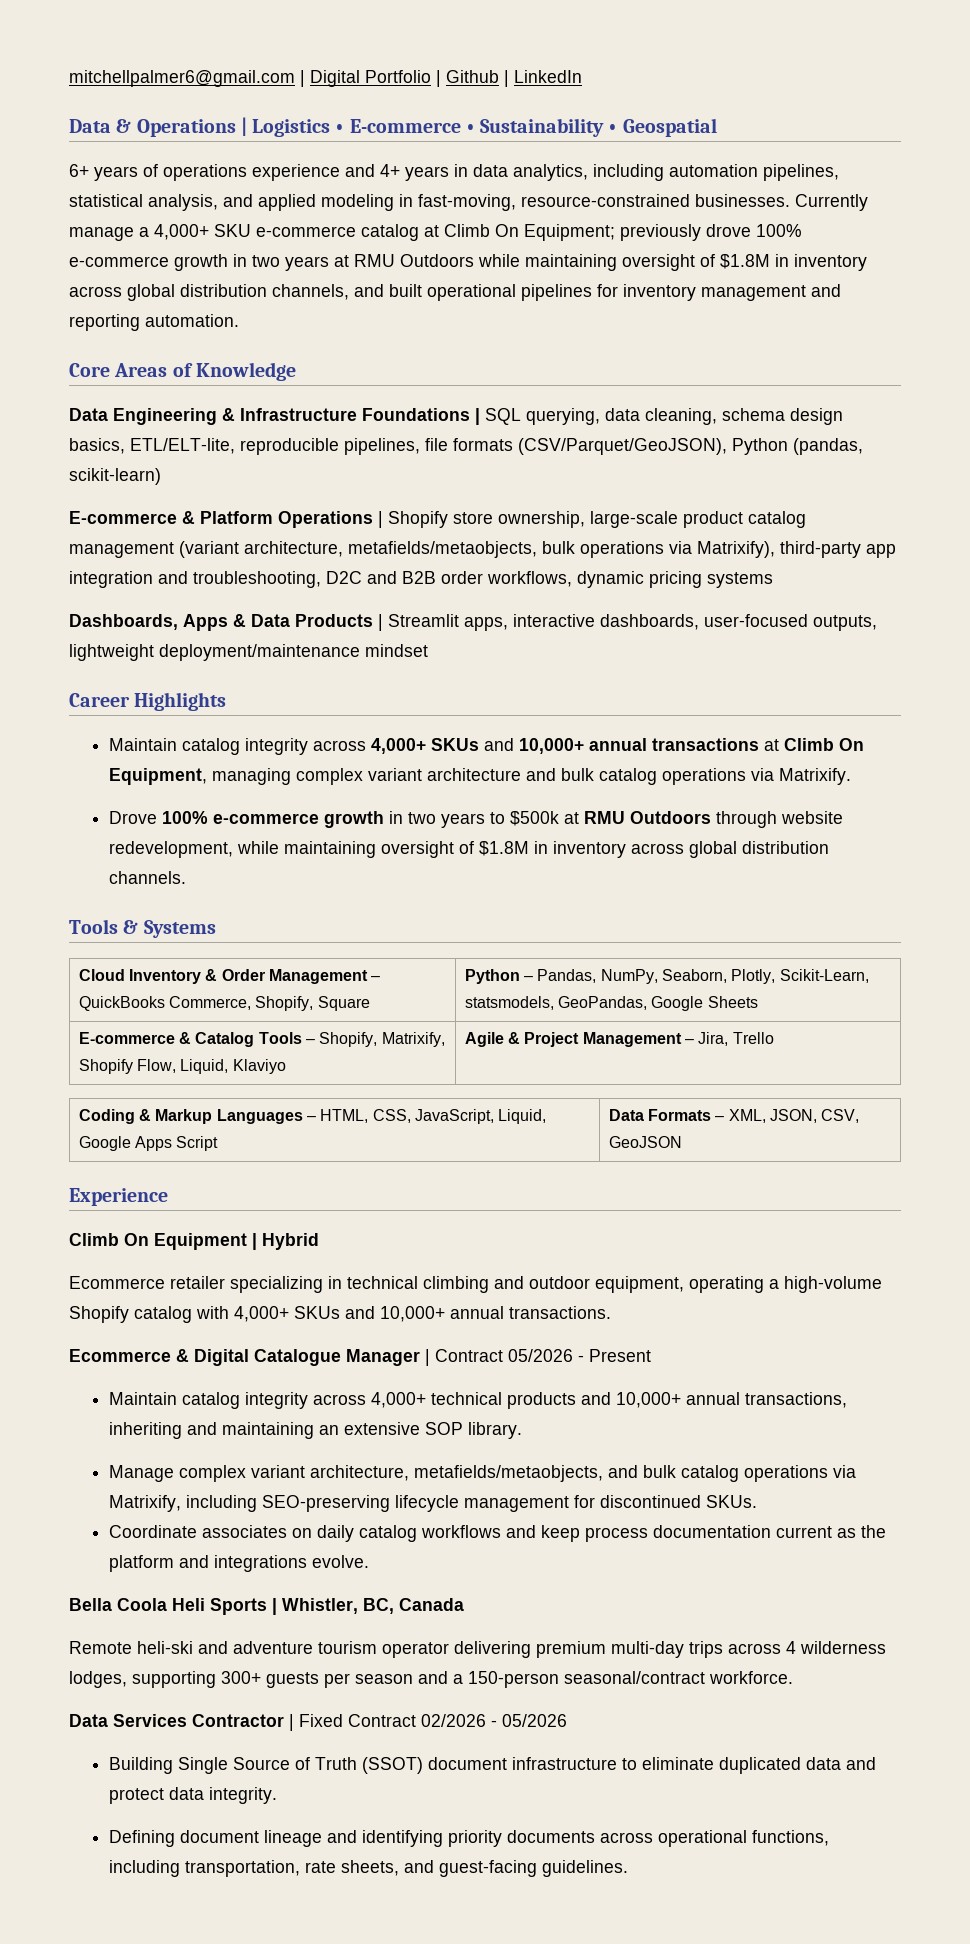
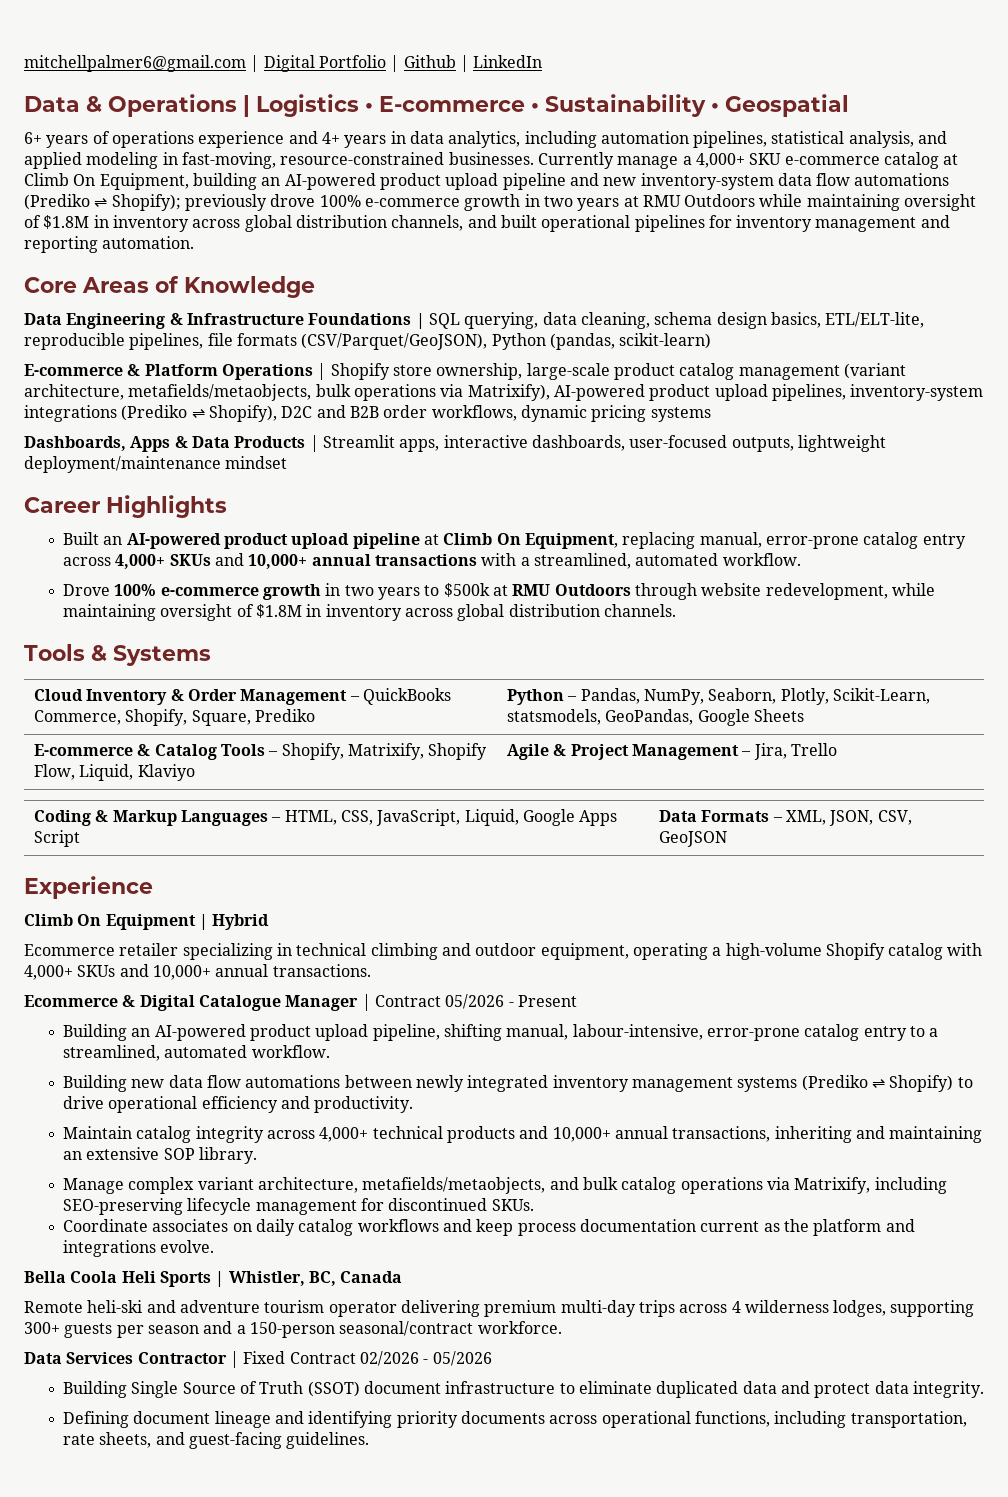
[524,224,615,241] Equipment; -> [99,173,950,190] [24,194,181,211] Equipment, building an AI-powered product upload pipeline and new inventory-system data flow automations (Prediko ⇌ Shopify);
[780,541,896,558] [69,571,321,588] third-party app integration and troubleshooting, -> [553,384,984,401] [24,405,277,422] AI-powered product upload pipelines, inventory-system integrations (Prediko ⇌ Shopify),
[108,738,308,755] Maintain catalog integrity -> [63,532,966,549] Built an AI-powered product upload pipeline at Climb On Equipment, replacing manual, error-prone catalog entry
[763,738,864,751] [108,768,851,785] at Climb On Equipment, managing complex variant architecture and bulk catalog operations via Matrixify. -> [481,553,801,569] with a streamlined, automated workflow.
[317,996,370,1011] Square -> [191,709,315,726] Square, Prediko
(651, 1355) none -> [63,1024,939,1041] [63,1045,330,1061] [63,1075,973,1092] [63,1096,414,1113] // Building an AI-powered product upload pipeline, shifting manual, labour-intensive, error-prone catalog entry to a streamlined, automated workflow. // Building new data flow automations between newly integrated inventory management systems (Prediko ⇌ Shopify) to drive operational efficiency and productivity.

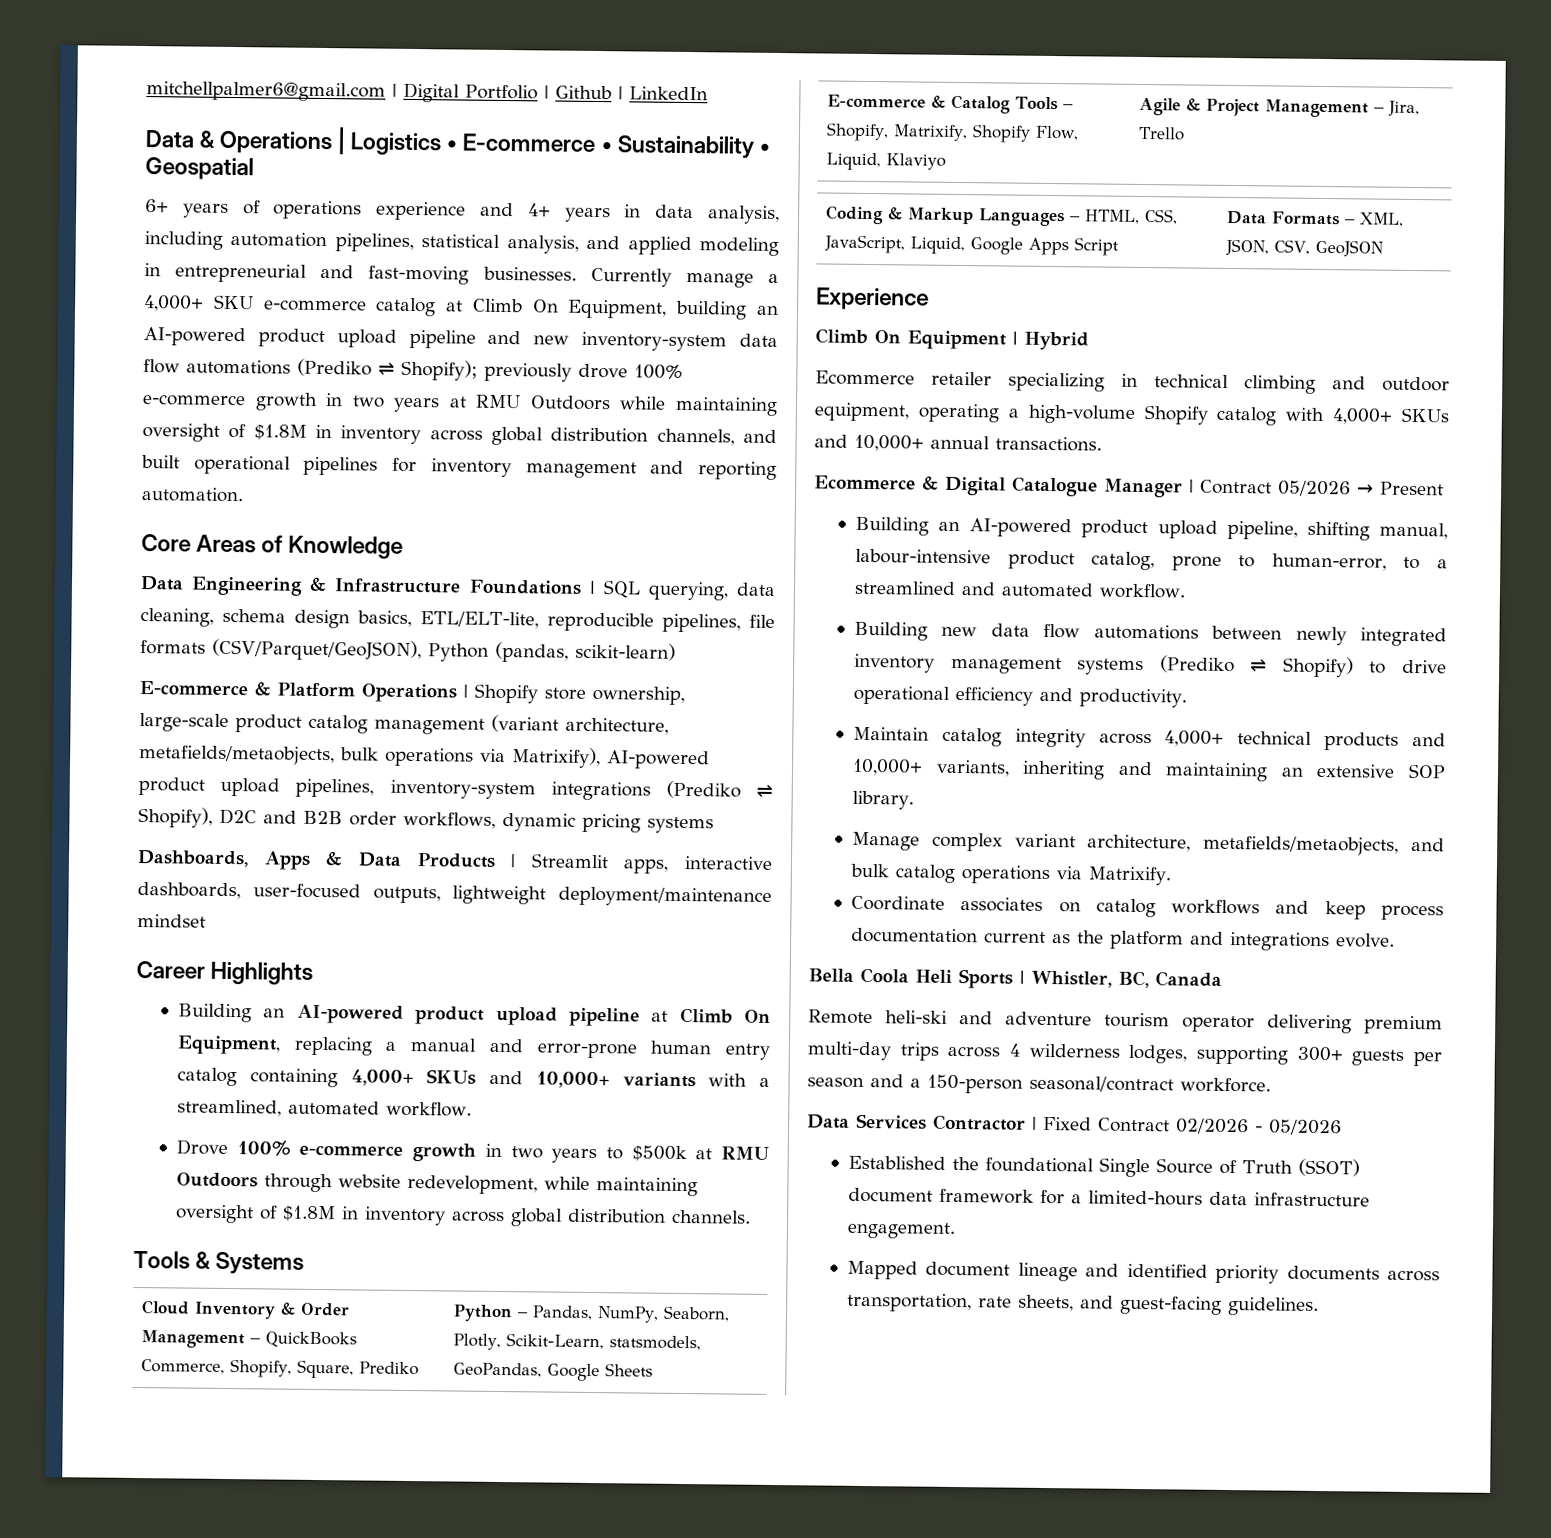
[448,131,521,148] analytics, -> [707,205,780,225] analysis,
[181,152,445,169] fast-moving, resource-constrained -> [175,263,470,285] entrepreneurial and fast-moving
[63,532,100,545] Built -> [178,1003,253,1023] Building
[699,532,966,549] [63,553,478,569] manual, error-prone catalog entry across 4,000+ SKUs and 10,000+ annual transactions -> [385,1038,770,1060] [177,1067,696,1089] a manual and error-prone human entry catalog containing 4,000+ SKUs and 10,000+ variants
[508,1002,514,1007] - -> [1357,484,1374,495] →
[572,1024,939,1041] [63,1045,161,1061] labour-intensive, error-prone catalog entry to a streamlined, -> [855,548,1448,571] [854,580,997,596] labour-intensive product catalog, prone to human-error, to a streamlined and
[614,1126,771,1142] annual transactions, -> [935,759,1010,777] variants,
[794,1177,947,1194] [63,1198,534,1215] Matrixify, including SEO-preserving lifecycle management for discontinued SKUs. -> [1088,866,1172,886] Matrixify.
[256,1219,296,1236] daily -> (1081, 907) none
[63,1381,128,1398] Building -> [848,1155,1095,1173] Established the foundational
[445,1381,984,1398] [63,1411,130,1428] infrastructure to eliminate duplicated data and protect data integrity. // Defining -> [939,1188,1371,1207] [847,1221,957,1240] [847,1260,919,1280] framework for a limited-hours data infrastructure engagement. // Mapped
[308,1411,393,1428] identifying -> [1126,1263,1208,1278] identified
[601,1411,847,1428] operational functions, including -> (1440, 1275) none

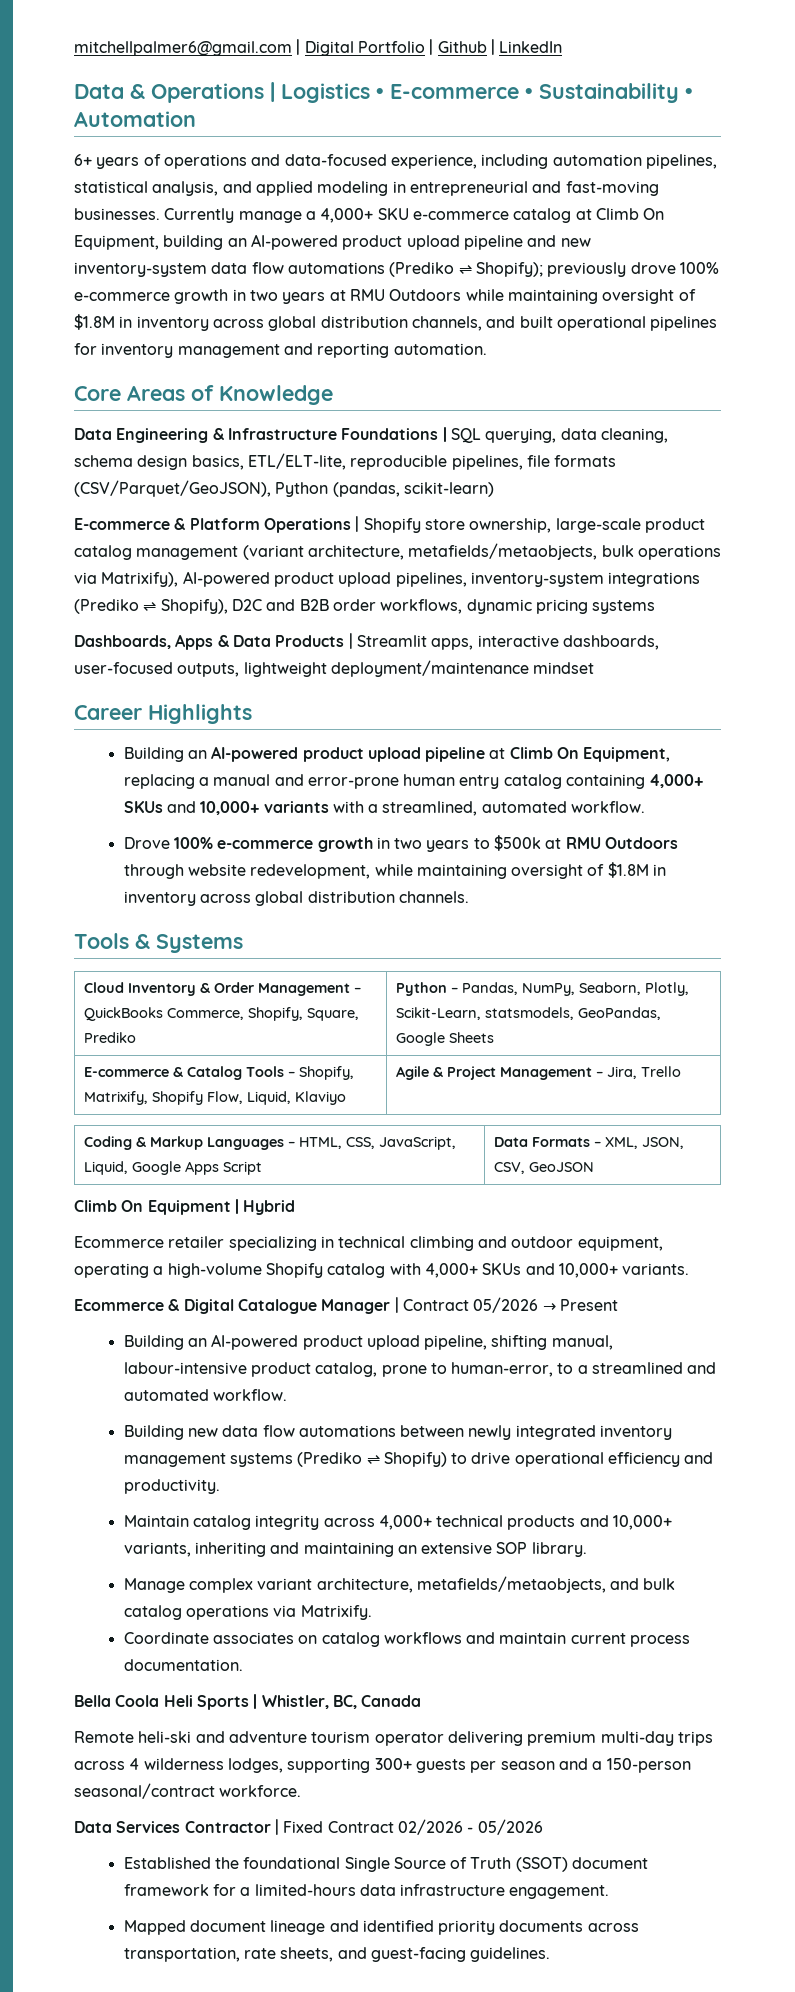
[145,157,254,181] Geospatial -> [74,111,196,127] Automation
[376,201,780,225] experience and 4+ years in data analysis, -> [251,154,477,169] and data-focused experience,
[816,287,929,311] // Experience -> (594, 1167) none
[930,435,1102,452] annual transactions. -> [622,1263,690,1275] variants.
[1324,901,1444,921] [851,927,1396,952] keep process documentation current as the platform and integrations evolve. -> [499,1632,691,1647] [123,1659,243,1671] maintain current process documentation.

